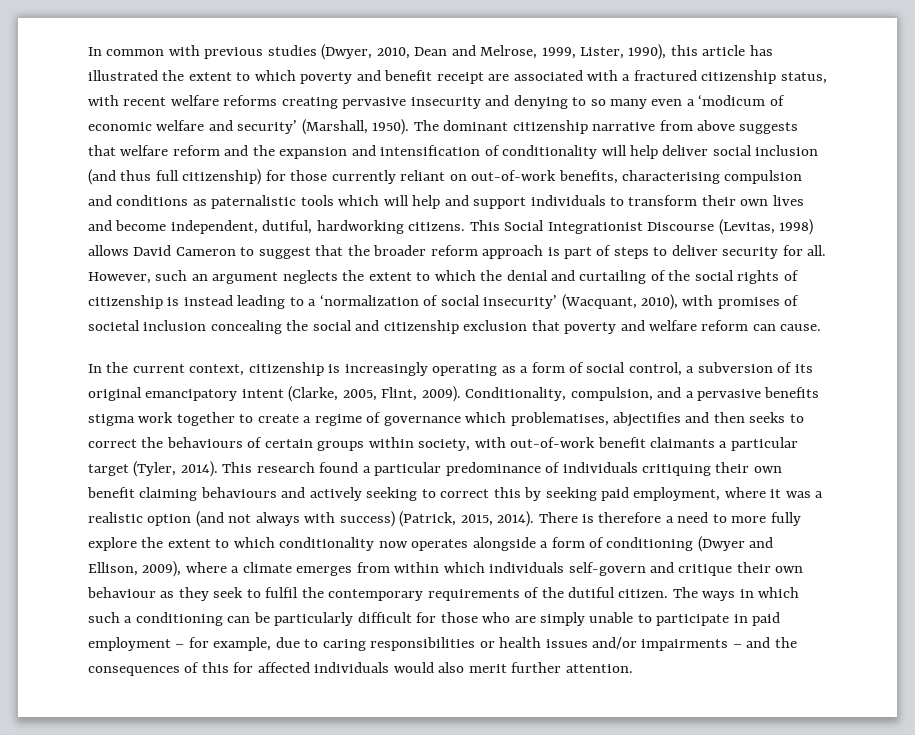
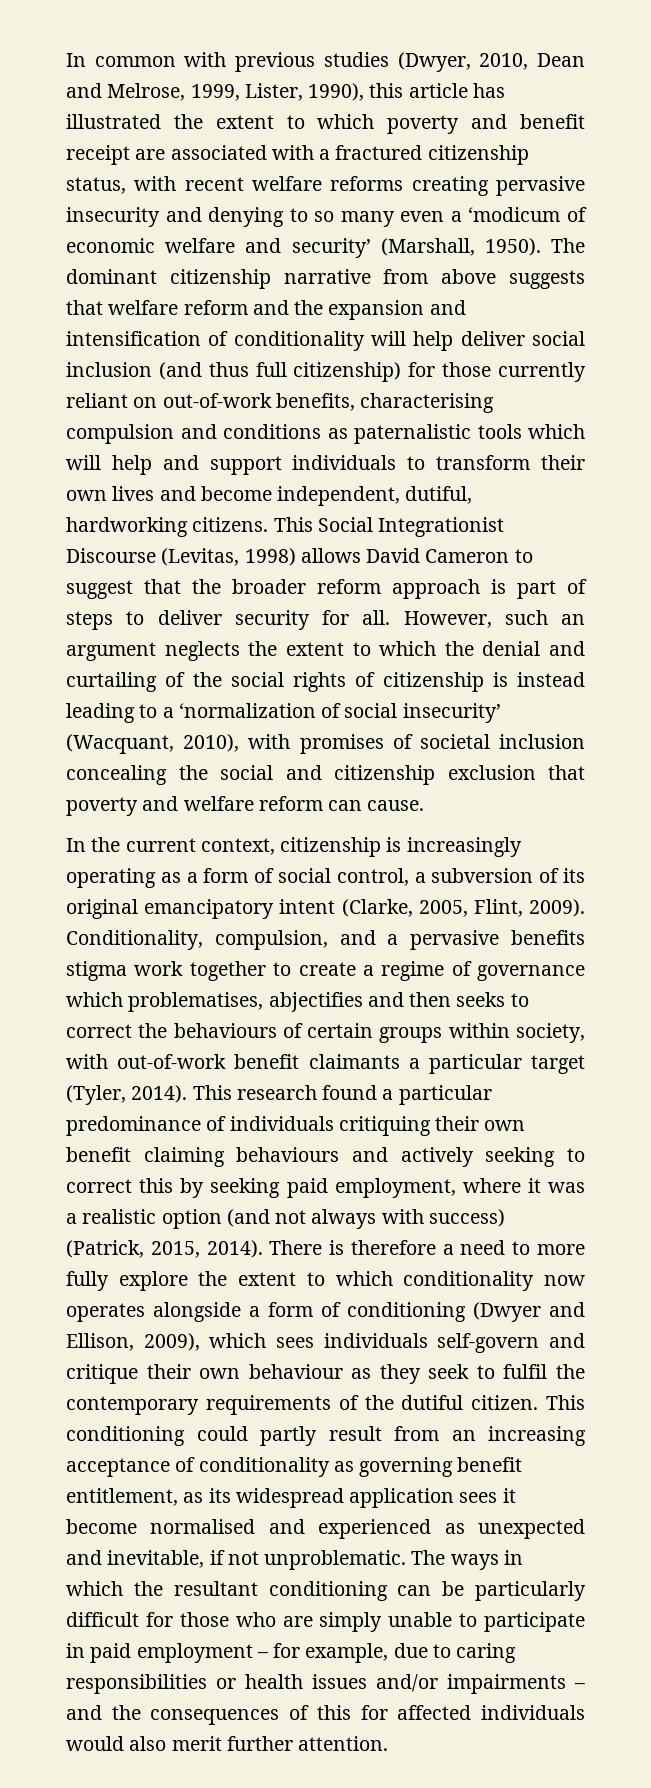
[185,562,485,576] where a climate emerges from within which -> [209,1333,314,1348] which sees
(669, 593) none -> [546,1395,585,1410] [66,1426,586,1446] [66,1457,523,1477] [66,1488,516,1508] [66,1519,585,1539] [66,1550,407,1570] This conditioning could partly result from an increasing acceptance of conditionality as governing benefit entitlement, as its widespread application sees it become normalised and experienced as unexpected and inevitable, if not unproblematic.
[88,612,133,623] such a -> [133,1581,258,1596] the resultant

